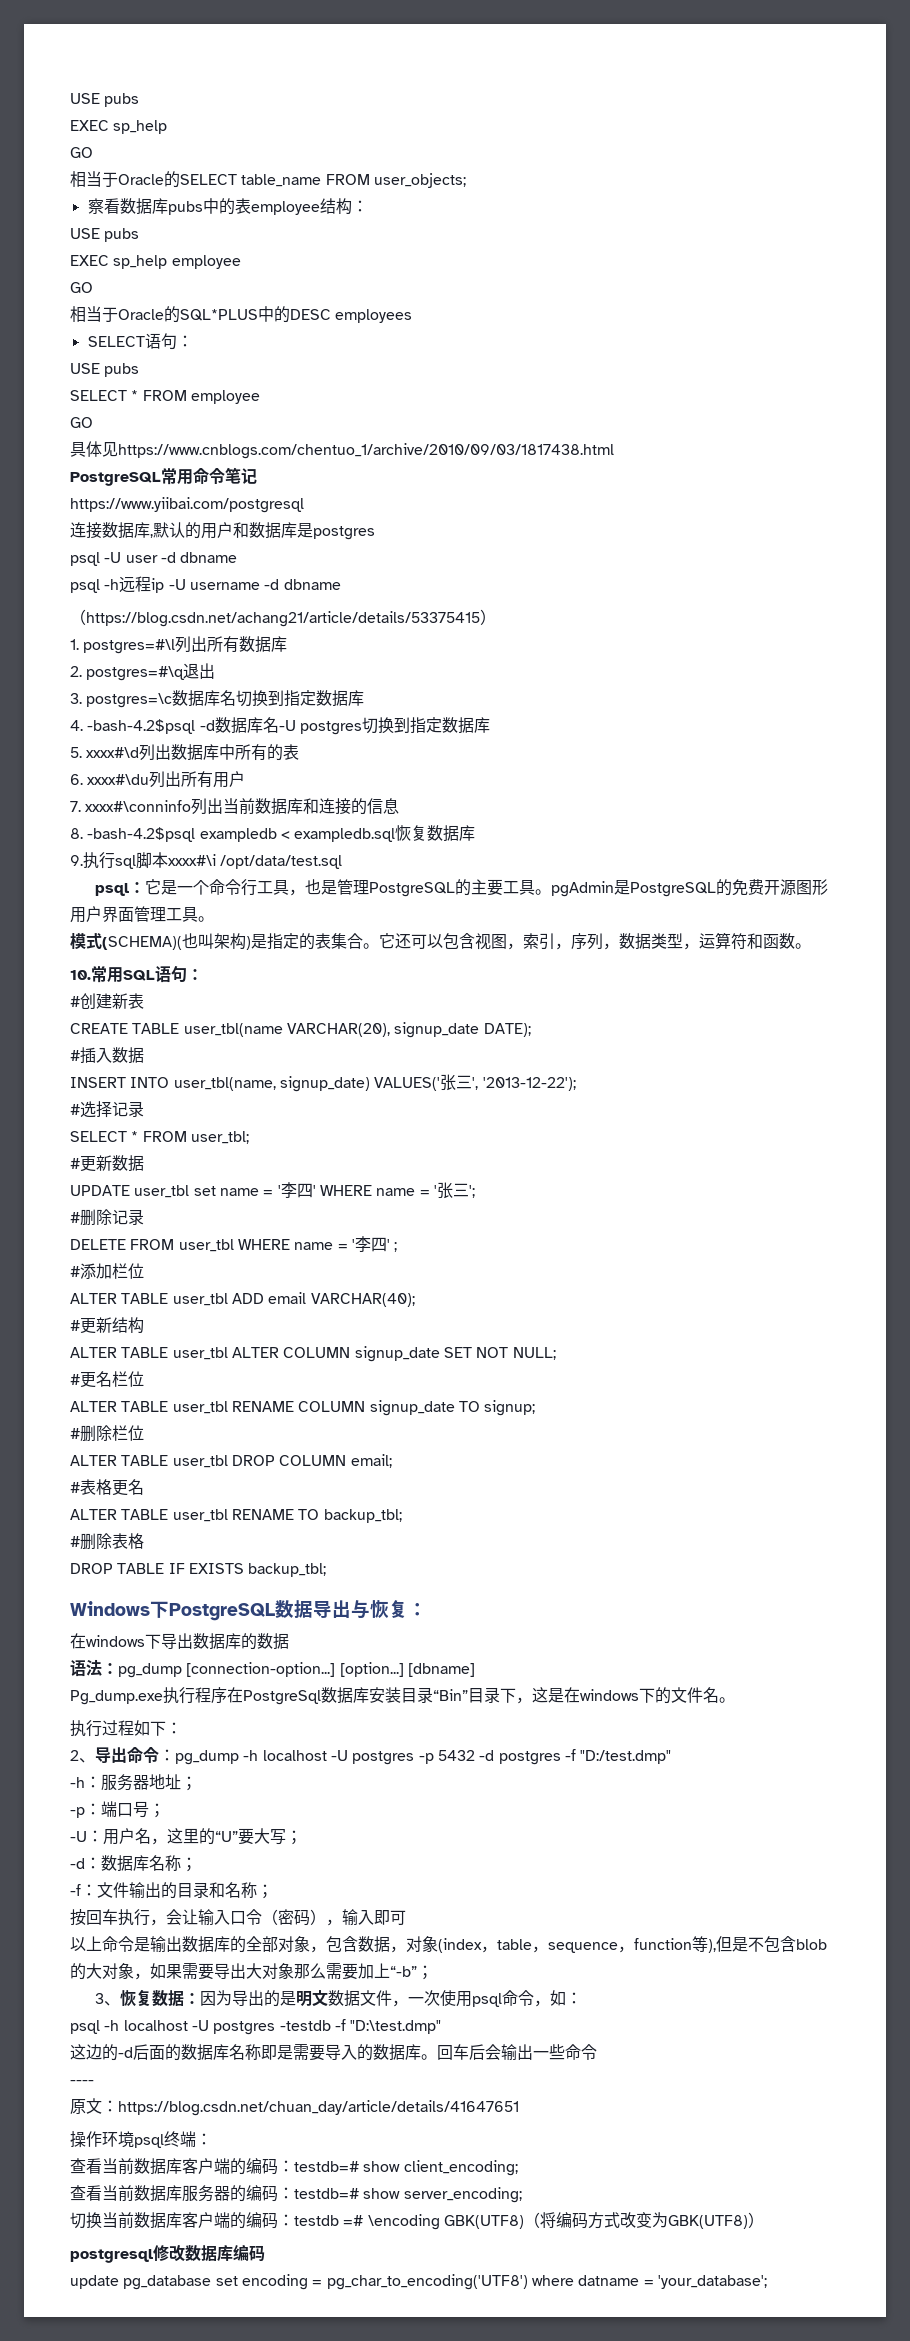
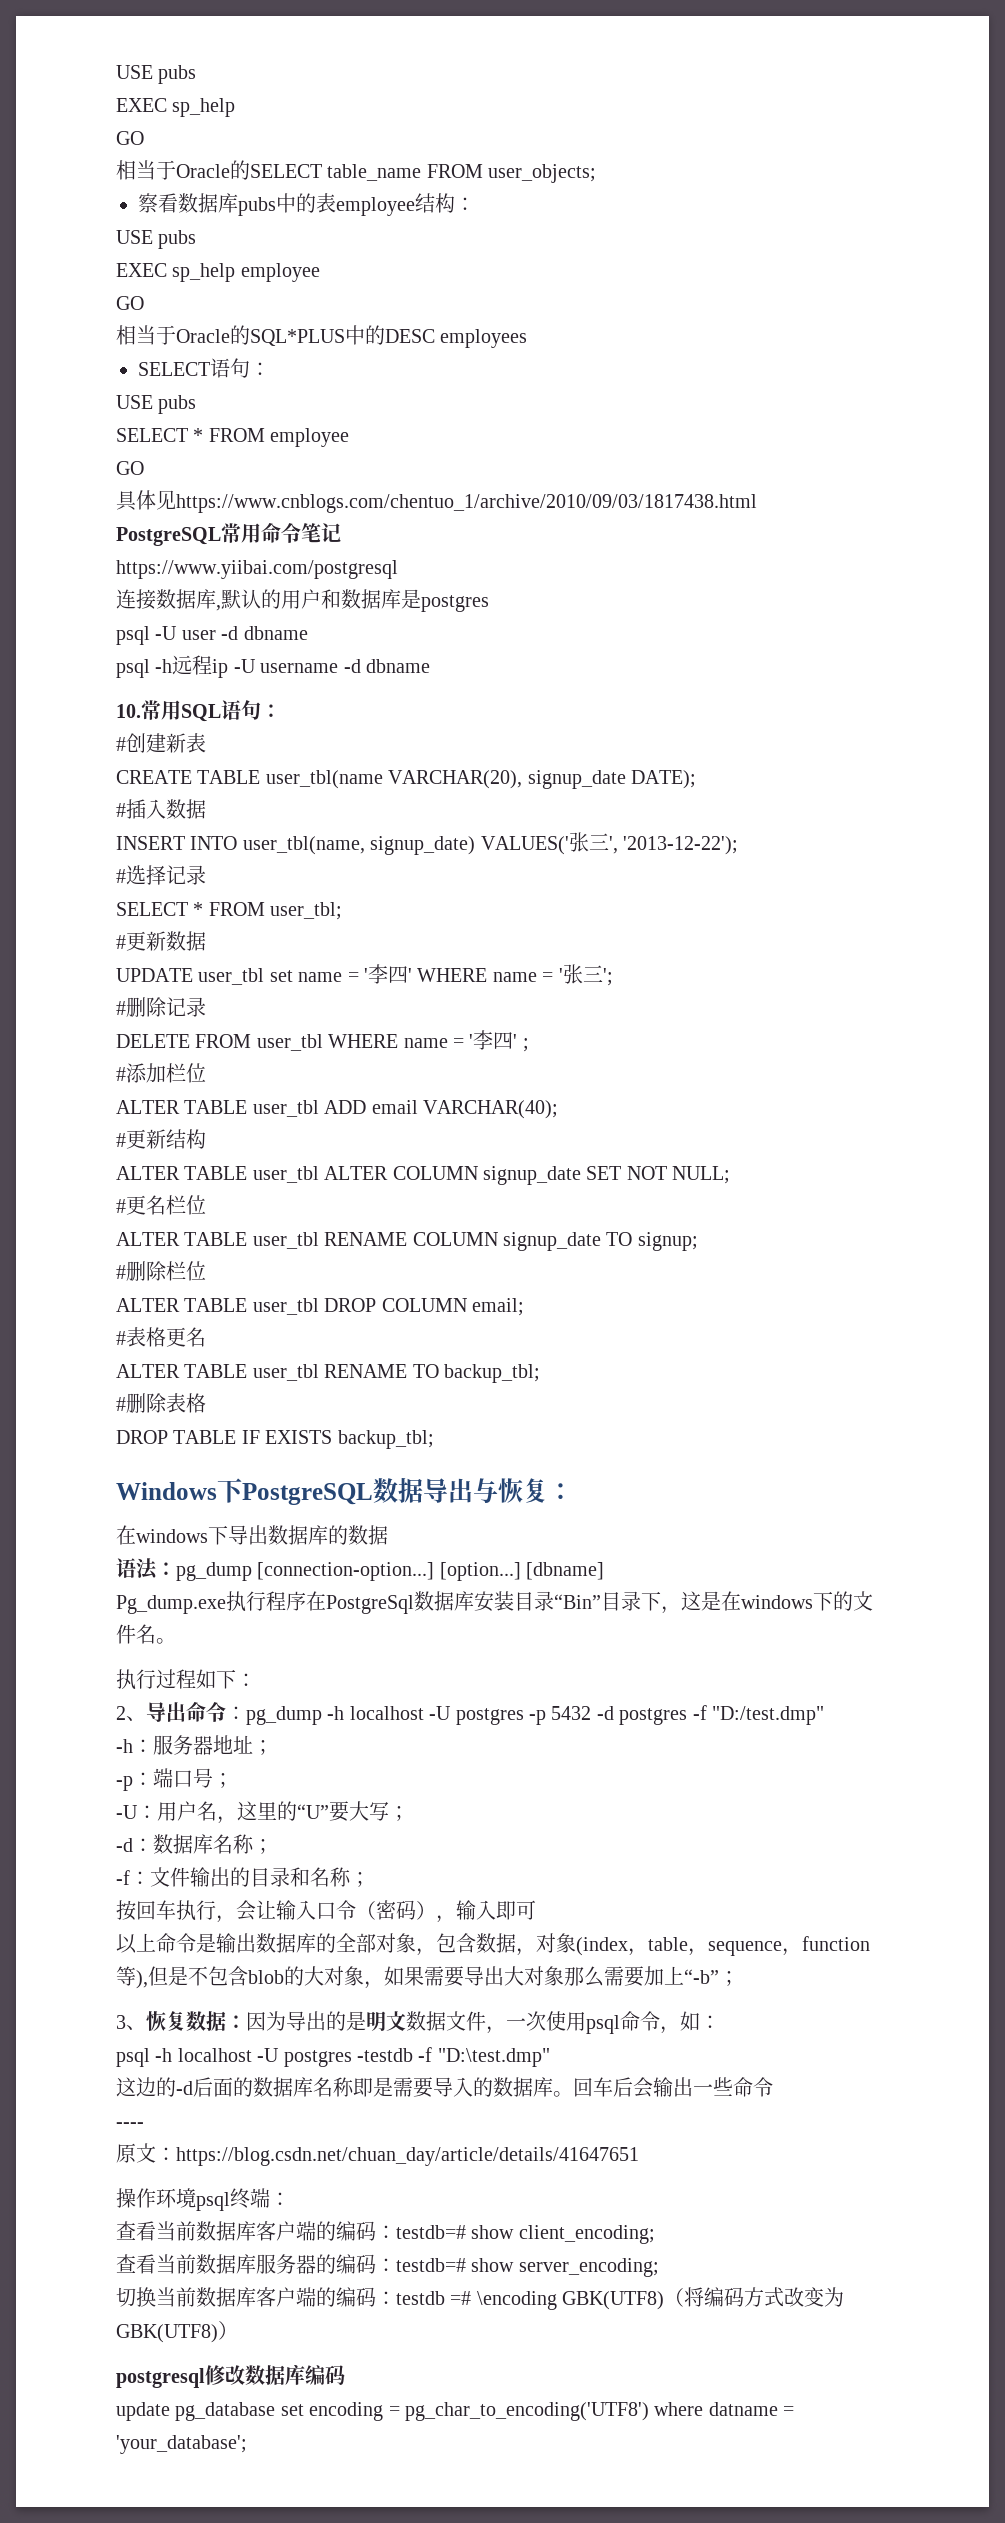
[70,609,496,627] [70,636,288,654] [70,663,216,681] [70,690,365,708] [70,717,490,735] [70,744,300,761] [70,771,246,788] [70,798,400,815] [70,825,476,842] [70,852,343,869] [94,879,828,897] [70,906,214,923] [70,932,811,950] // （https://blog.csdn.net/achang21/article/details/53375415） // 1. postgres=#\l列出所有数据库 // 2. postgres=#\q退出 // 3. postgres=\c数据库名切换到指定数据库 // 4. -bash-4.2$psql -d数据库名-U postgres切换到指定数据库 // 5. xxxx#\d列出数据库中所有的表 // 6. xxxx#\du列出所有用户 // 7. xxxx#\conninfo列出当前数据库和连接的信息 // 8. -bash-4.2$psql exampledb < exampledb.sql恢复数据库 // 9.执行sql脚本xxxx#\i /opt/data/test.sql // psql：它是一个命令行工具，也是管理PostgreSQL的主要工具。pgAdmin是PostgreSQL的免费开源图形用户界面管理工具。 // 模式(SCHEMA)(也叫架构)是指定的表集合。它还可以包含视图，索引，序列，数据类型，运算符和函数。 -> (430, 666) none

